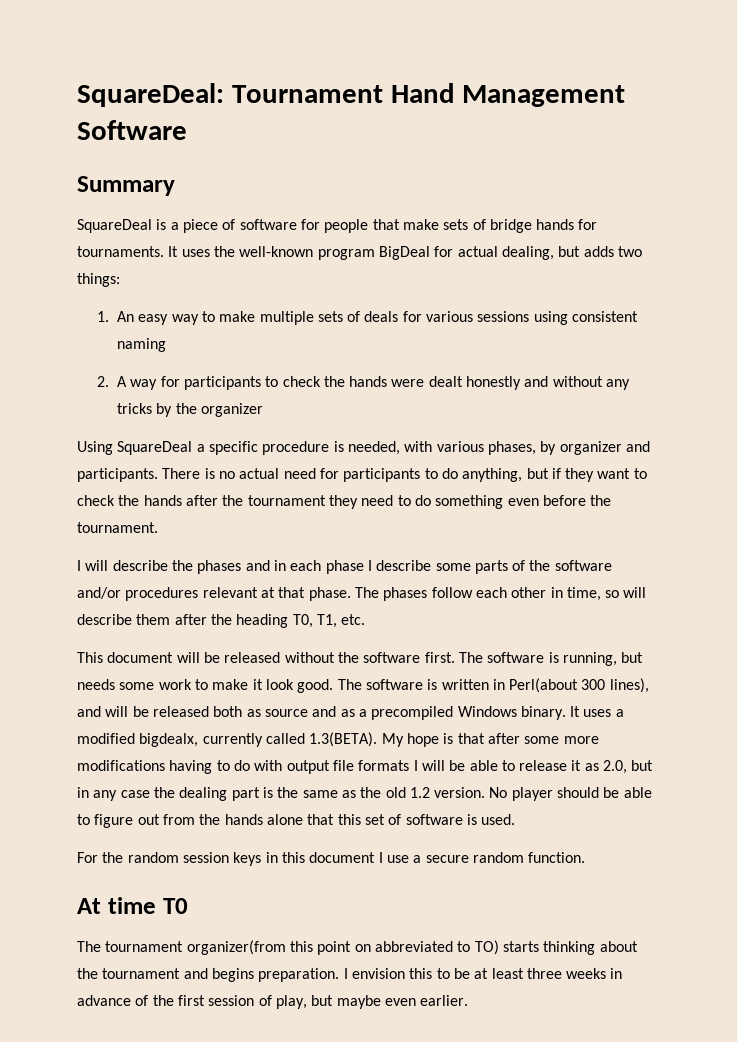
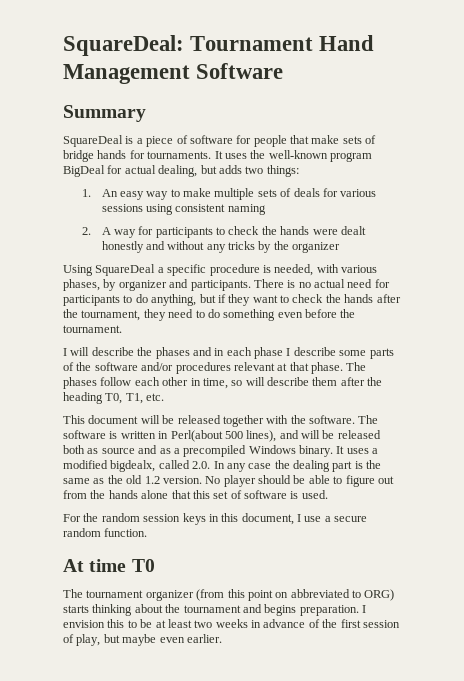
[247,495,326,506] tournament -> [81,310,141,321] tournament,
[284,652,644,666] [77,679,334,693] without the software first. The software is running, but needs some work to make it look good. -> [222,415,355,427] together with the software.
[581,679,606,690] 300 -> [224,431,243,439] 500
[202,732,599,747] [77,760,654,774] [77,787,89,798] currently called 1.3(BETA). My hope is that after some more modifications having to do with output file formats I will be able to release it as 2.0, but in -> [158,460,225,469] called 2.0. In
[309,852,376,863] document -> [241,513,294,525] document,
[186,940,286,955] organizer(from -> [145,589,225,601] organizer (from
[474,940,499,955] TO) -> [364,589,395,601] ORG)
[526,968,562,979] three -> [194,620,213,628] two

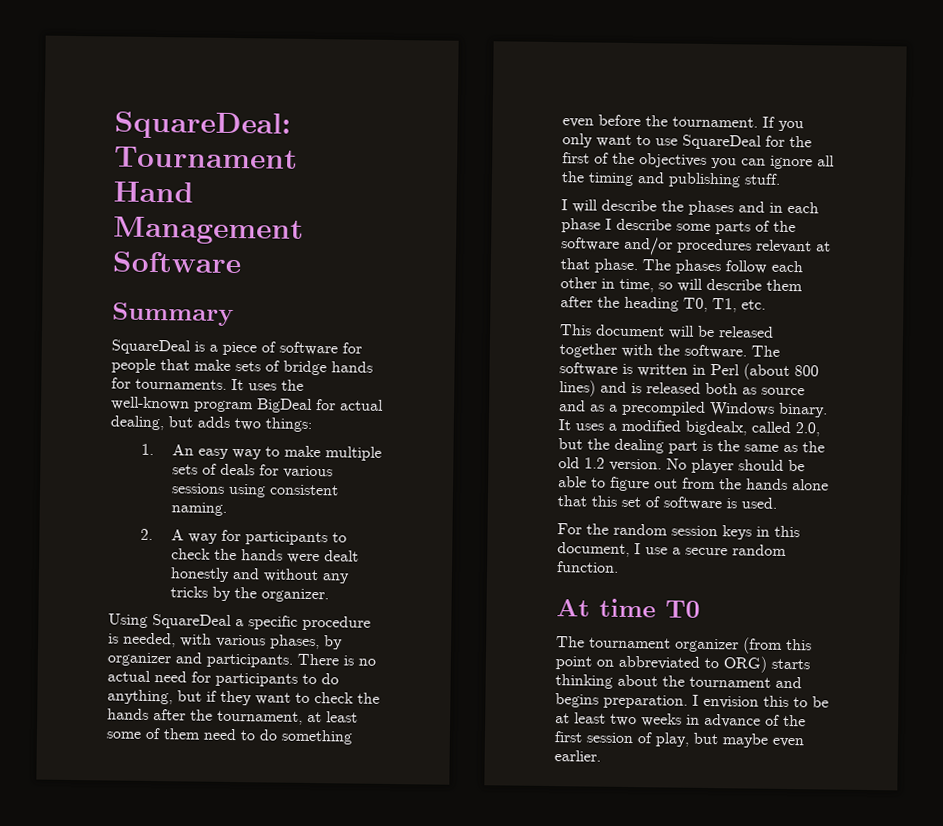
[227,204,266,215] naming -> [170,502,227,516] naming.
[292,242,341,253] organizer -> [260,588,329,603] organizer.
[143,309,166,321] they -> [307,711,358,723] [106,727,201,740] at least some of them
(122, 329) none -> [762,116,804,132] [562,133,812,150] [562,152,835,170] [561,171,781,188] If you only want to use SquareDeal for the first of the objectives you can ignore all the timing and publishing stuff.
[170,430,335,442] Perl(about 500 lines), and will be -> [710,363,819,380] [559,380,642,397] Perl (about 800 lines) and is
[192,461,272,472] 2.0. In any case -> [795,422,820,437] [558,438,583,450] 2.0, but

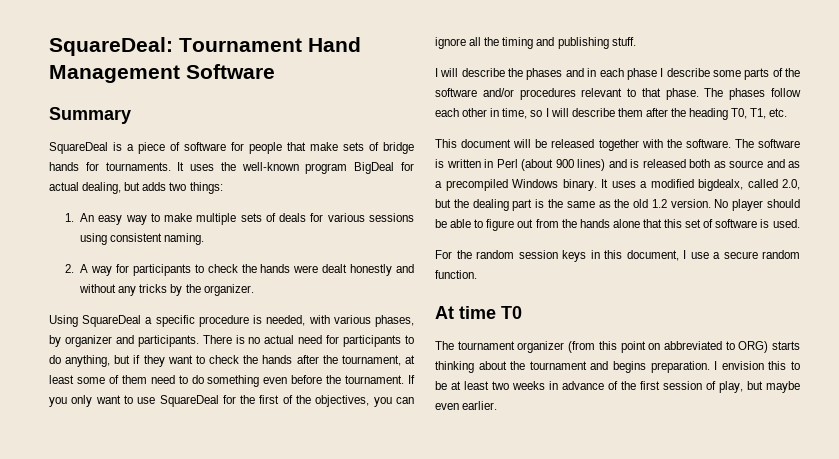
[639,153,707,168] objectives -> [315,395,370,407] objectives,
[816,241,831,252] at -> [627,88,637,97] to
(673, 286) none -> [545,108,549,117] I
[794,365,819,377] 800 -> [555,159,574,168] 900

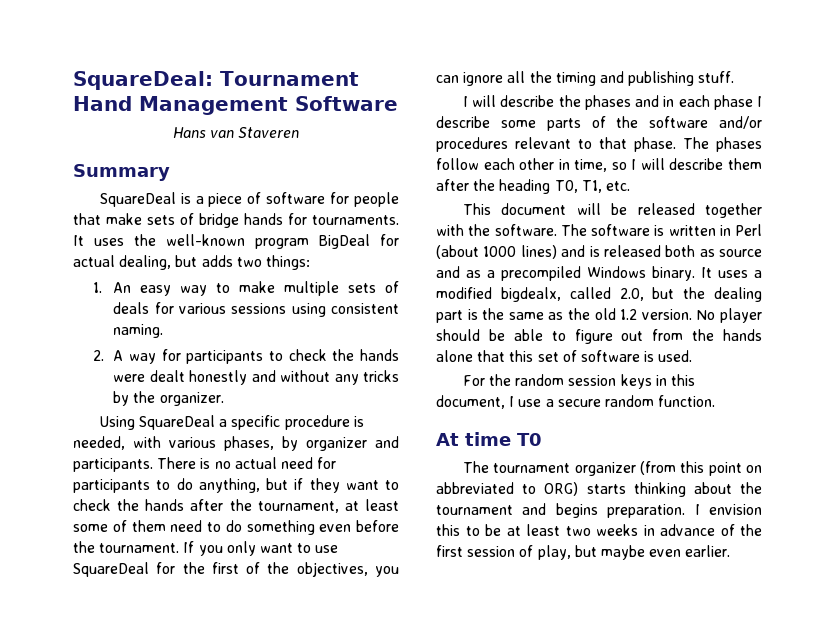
(275, 71) none -> [172,127,300,138] // Hans van Staveren
[555,159,574,168] 900 -> [483,246,517,257] 1000

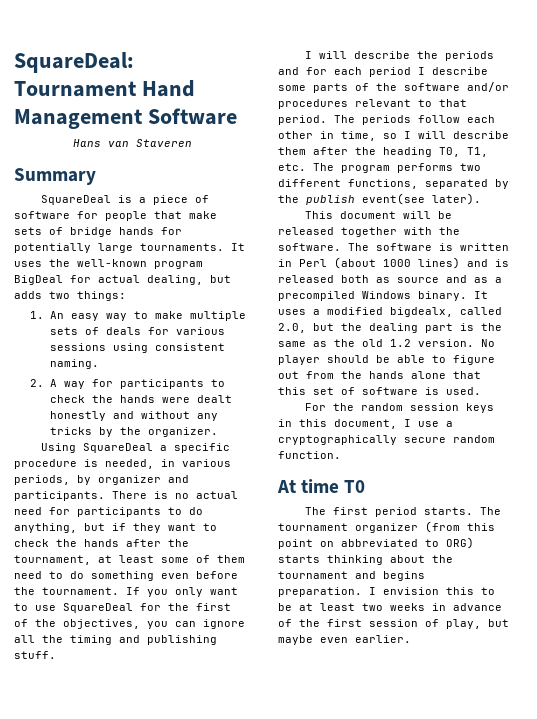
(307, 219) none -> [14,243,133,253] potentially large
[133,436,274,451] with various phases, -> [161,459,231,467] [14,475,70,485] in various periods,
[584,95,753,110] phases and in each phase -> [445,51,495,61] [278,67,411,77] periods and for each period
[634,137,762,152] phase. The phases -> [278,115,411,125] period. The periods
(630, 186) none -> [313,163,481,173] [278,179,509,189] [278,193,481,205] The program performs two different functions, separated by the publish event(see later).
(554, 403) none -> [278,435,397,445] cryptographically
(489, 467) none -> [333,507,502,517] first period starts. The

